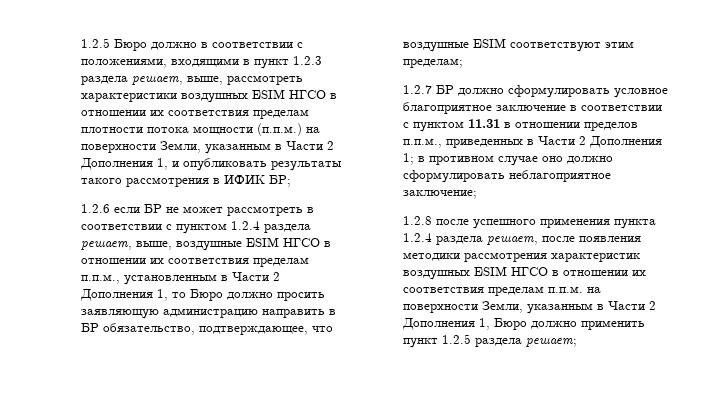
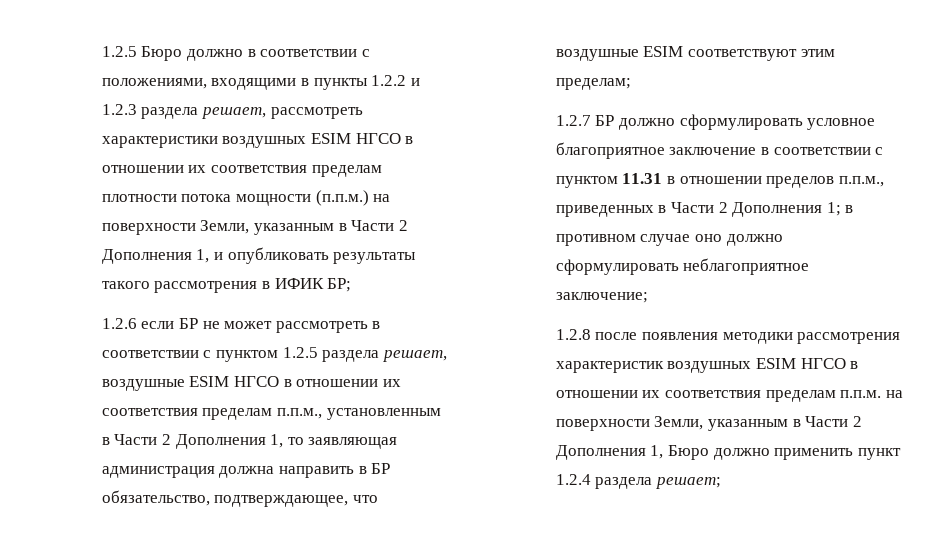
[253,59,289,69] пункт -> [313,75,420,90] пункты 1.2.2 и
[186,76,223,85] выше, -> (266, 113) none
[230,221,311,233] [80,241,172,250] 1.2.4 раздела решает, выше, -> [282,347,447,362] 1.2.5 раздела решает,
[189,289,325,301] [80,308,258,319] Бюро должно просить заявляющую администрацию -> [308,437,398,449] [101,466,275,478] заявляющая администрация должна
[472,218,656,229] [402,233,575,245] успешного применения пункта 1.2.4 раздела решает, после -> (638, 336) none
[441,334,471,344] 1.2.5 -> [555,474,591,485] 1.2.4

